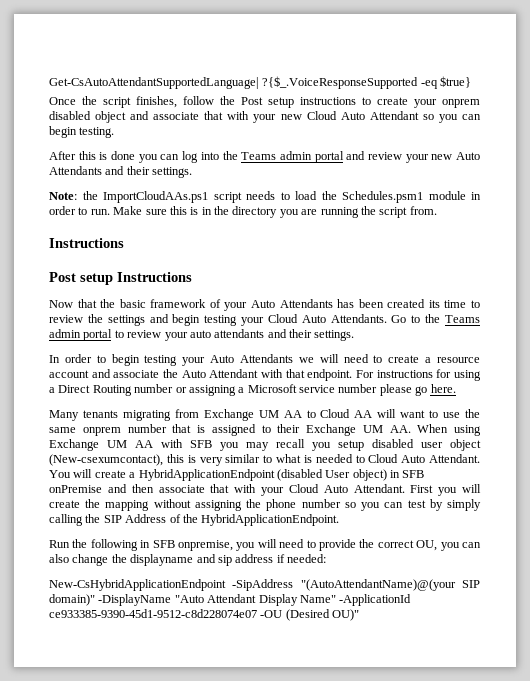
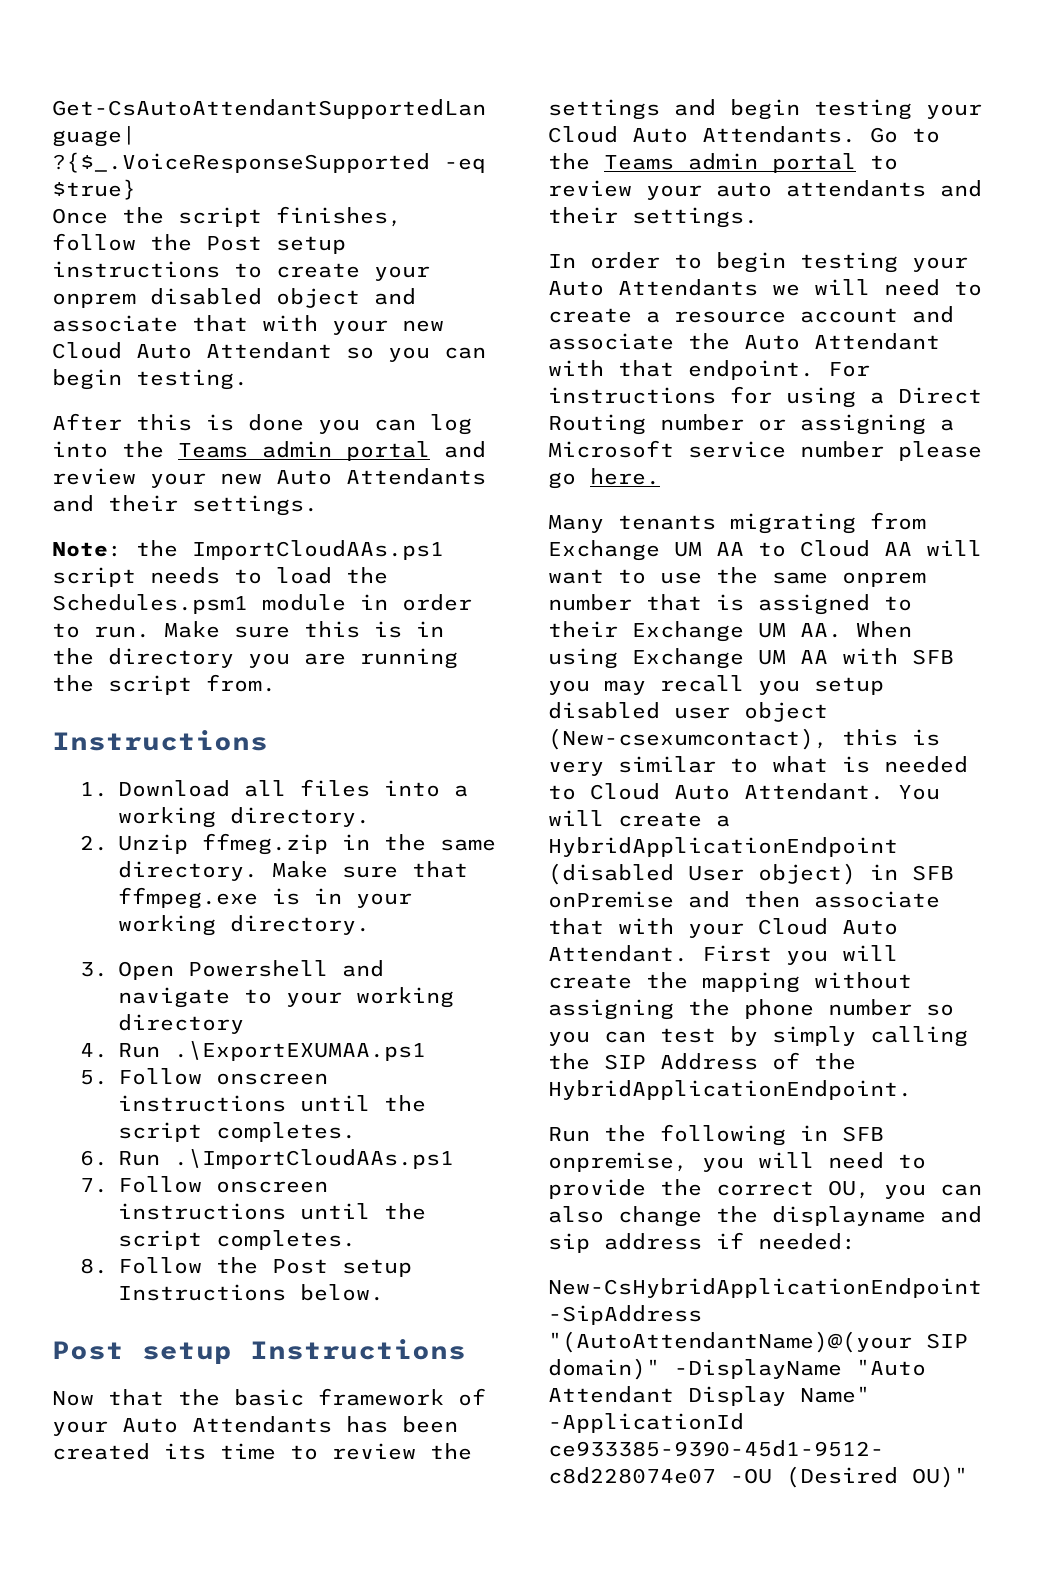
(124, 243) none -> [79,779,468,797] [117,807,370,828] [79,833,496,855] [117,861,468,881] [117,887,412,909] [117,915,370,936] [79,960,384,980] [117,987,454,1008] [117,1014,244,1034] [79,1041,426,1061] [79,1068,328,1085] [117,1095,426,1112] [117,1122,356,1142] [79,1149,454,1169] [79,1176,328,1193] [117,1203,426,1220] [117,1230,356,1250] [79,1257,412,1277] [117,1284,384,1301] // 1. Download all files into a working directory. // 2. Unzip ffmeg.zip in the same directory. Make sure that ffmpeg.exe is in your working directory. // 3. Open Powershell and navigate to your working directory // 4. Run .\ExportEXUMAA.ps1 // 5. Follow onscreen instructions until the script completes. // 6. Run .\ImportCloudAAs.ps1 // 7. Follow onscreen instructions until the script completes. // 8. Follow the Post setup Instructions below.

